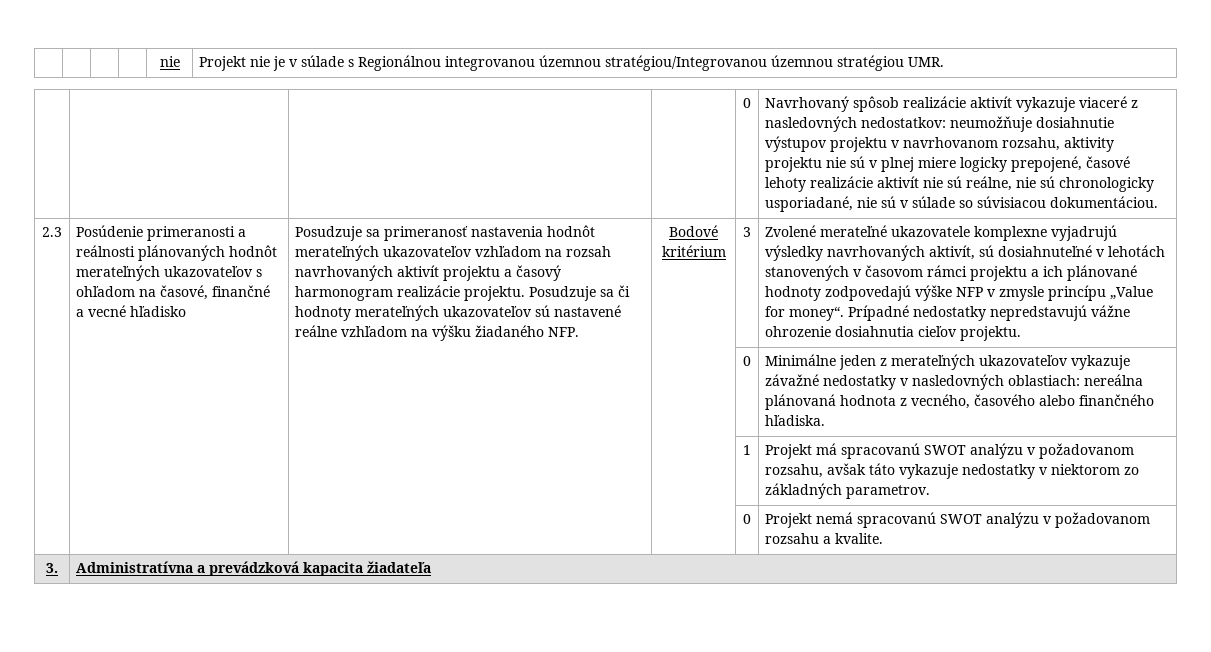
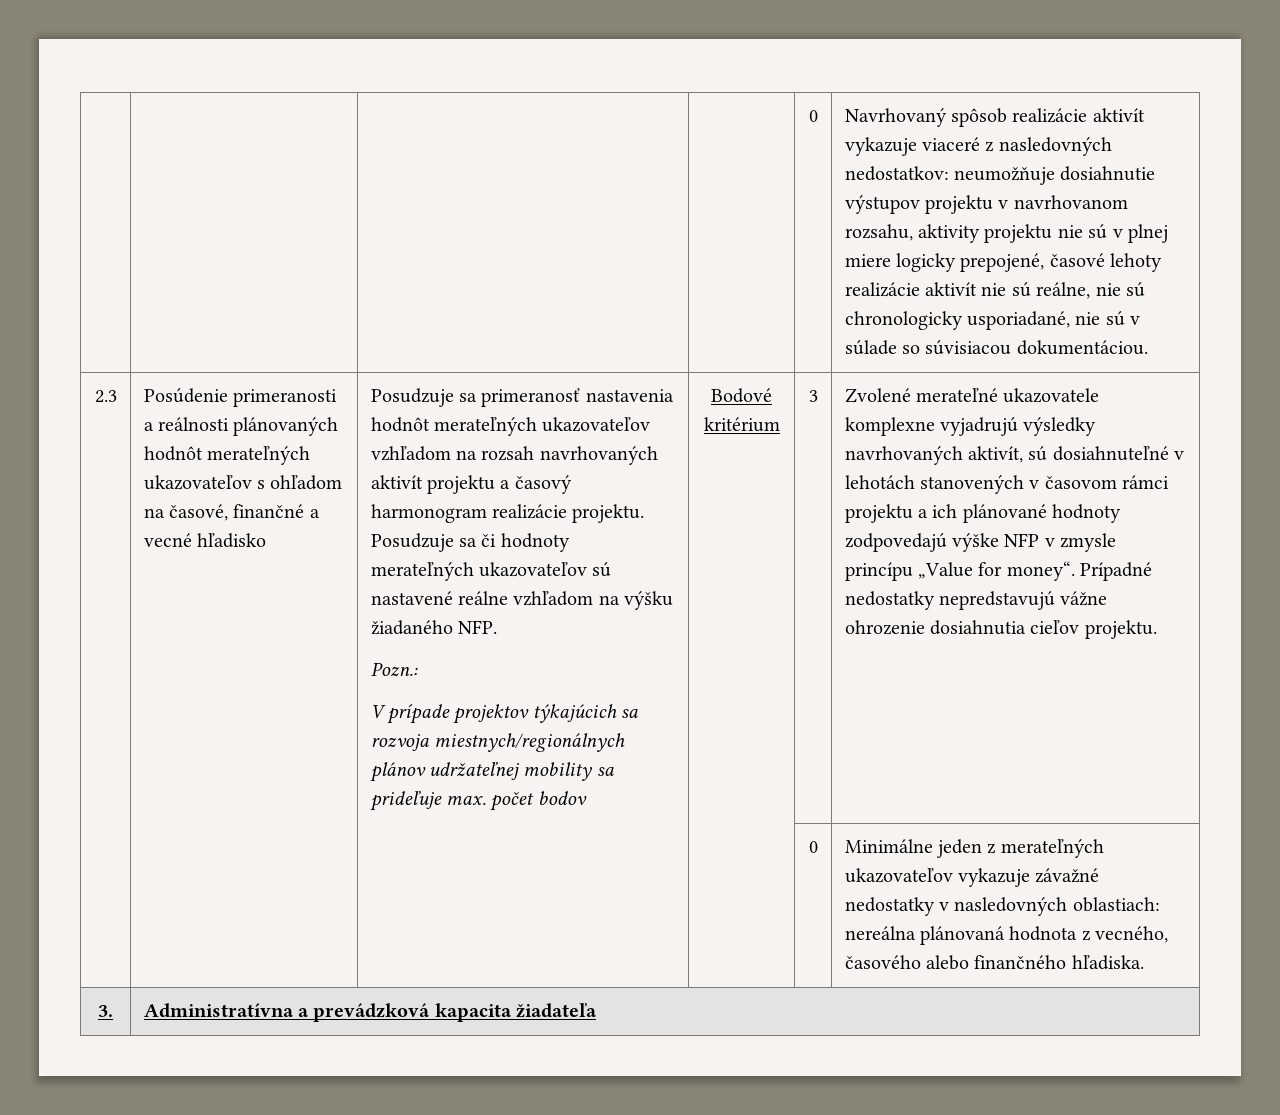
[159,56,180,67] [199,55,945,71] | | | | nie | Projekt nie je v súlade s Regionálnou integrovanou územnou stratégiou/Integrovanou územnou stratégiou UMR. // | | | -> (808, 116) | | |
(580, 332) none -> [370,662,418,677] [370,704,639,724] [370,733,625,752] [369,762,614,782] [369,791,587,811] // Pozn.: // V prípade projektov týkajúcich sa rozvoja miestnych/regionálnych plánov udržateľnej mobility sa prideľuje max. počet bodov
[743,445,751,455] [765,443,1135,459] [765,463,1140,479] [765,483,931,499] [743,514,751,524] [765,512,1151,528] [765,533,884,544] // | | | | 1 | Projekt má spracovanú SWOT analýzu v požadovanom rozsahu, avšak táto vykazuje nedostatky v niektorom zo základných parametrov. // | | | | 0 | Projekt nemá spracovanú SWOT analýzu v požadovanom rozsahu a kvalite. -> (1144, 962) none

